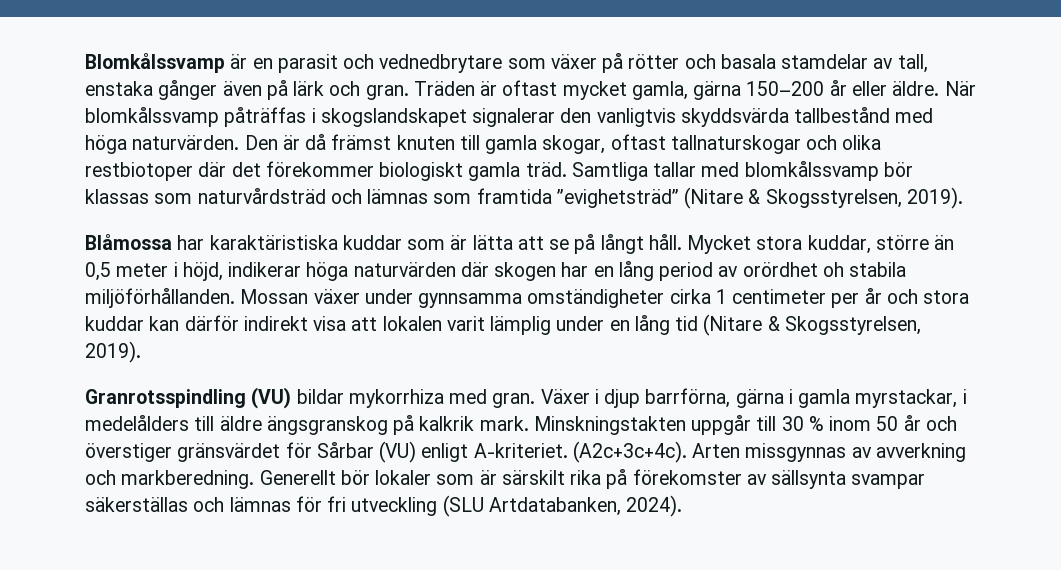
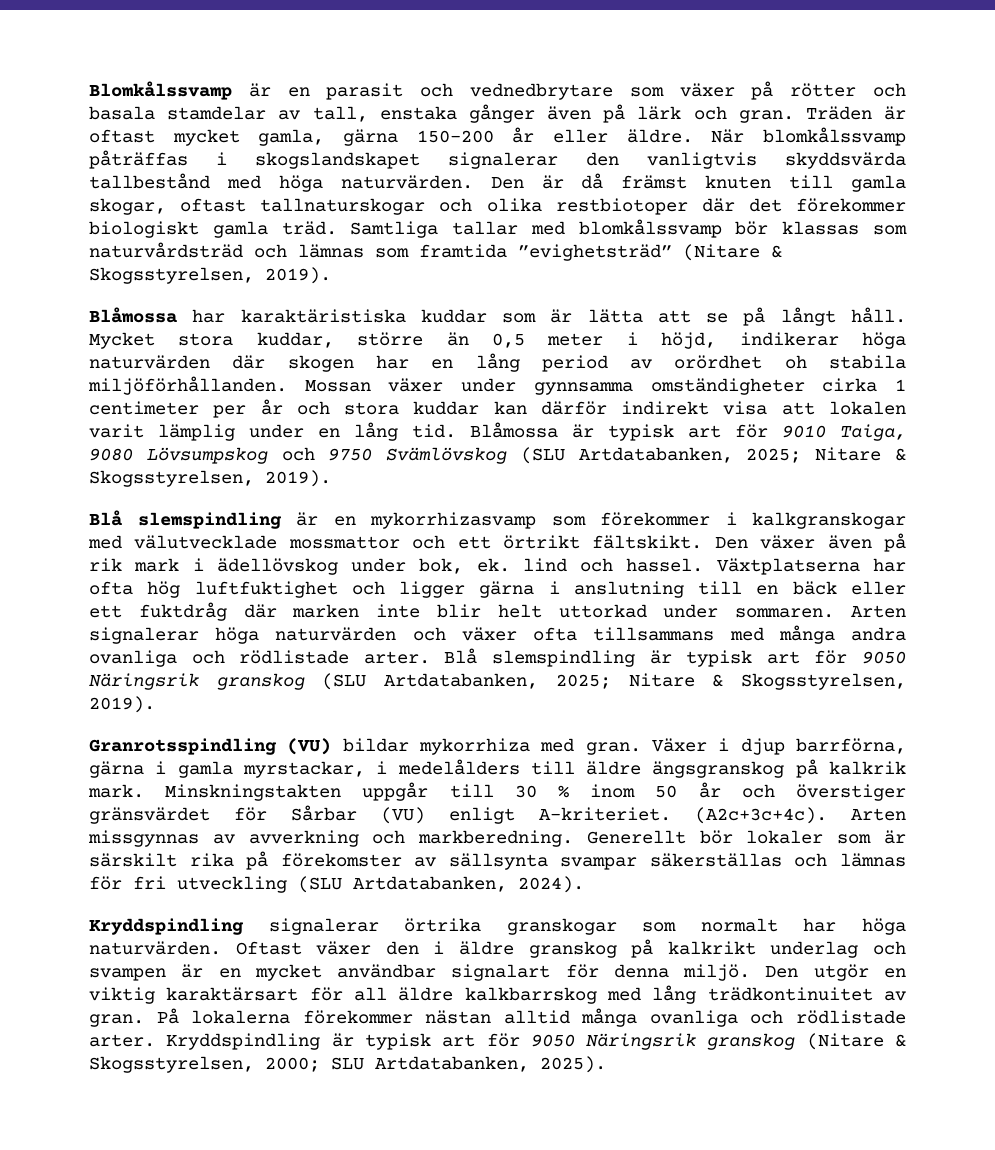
[675,314,763,336] tid (Nitare -> [412,422,906,441] [89,447,907,464] [89,470,331,487] [89,510,906,529] [88,533,906,552] [89,558,906,575] [89,581,906,598] [89,602,906,621] [89,625,906,644] [89,648,907,667] [89,673,695,690] tid. Blåmossa är typisk art för 9010 Taiga, 9080 Lövsumpskog och 9750 Svämlövskog (SLU Artdatabanken, 2025; Nitare & Skogsstyrelsen, 2019). // Blå slemspindling är en mykorrhizasvamp som förekommer i kalkgranskogar med välutvecklade mossmattor och ett örtrikt fältskikt. Den växer även på rik mark i ädellövskog under bok, ek. lind och hassel. Växtplatserna har ofta hög luftfuktighet och ligger gärna i anslutning till en bäck eller ett fuktdråg där marken inte blir helt uttorkad under sommaren. Arten signalerar höga naturvärden och växer ofta tillsammans med många andra ovanliga och rödlistade arter. Blå slemspindling är typisk art för 9050 Näringsrik granskog (SLU Artdatabanken, 2025; Nitare
(683, 506) none -> [89,918,906,935] [89,939,907,958] [89,964,906,981] [89,985,907,1004] [89,1008,906,1027] [89,1033,906,1050] [89,1056,606,1073] // Kryddspindling signalerar örtrika granskogar som normalt har höga naturvärden. Oftast växer den i äldre granskog på kalkrikt underlag och svampen är en mycket användbar signalart för denna miljö. Den utgör en viktig karaktärsart för all äldre kalkbarrskog med lång trädkontinuitet av gran. På lokalerna förekommer nästan alltid många ovanliga och rödlistade arter. Kryddspindling är typisk art för 9050 Näringsrik granskog (Nitare & Skogsstyrelsen, 2000; SLU Artdatabanken, 2025).

